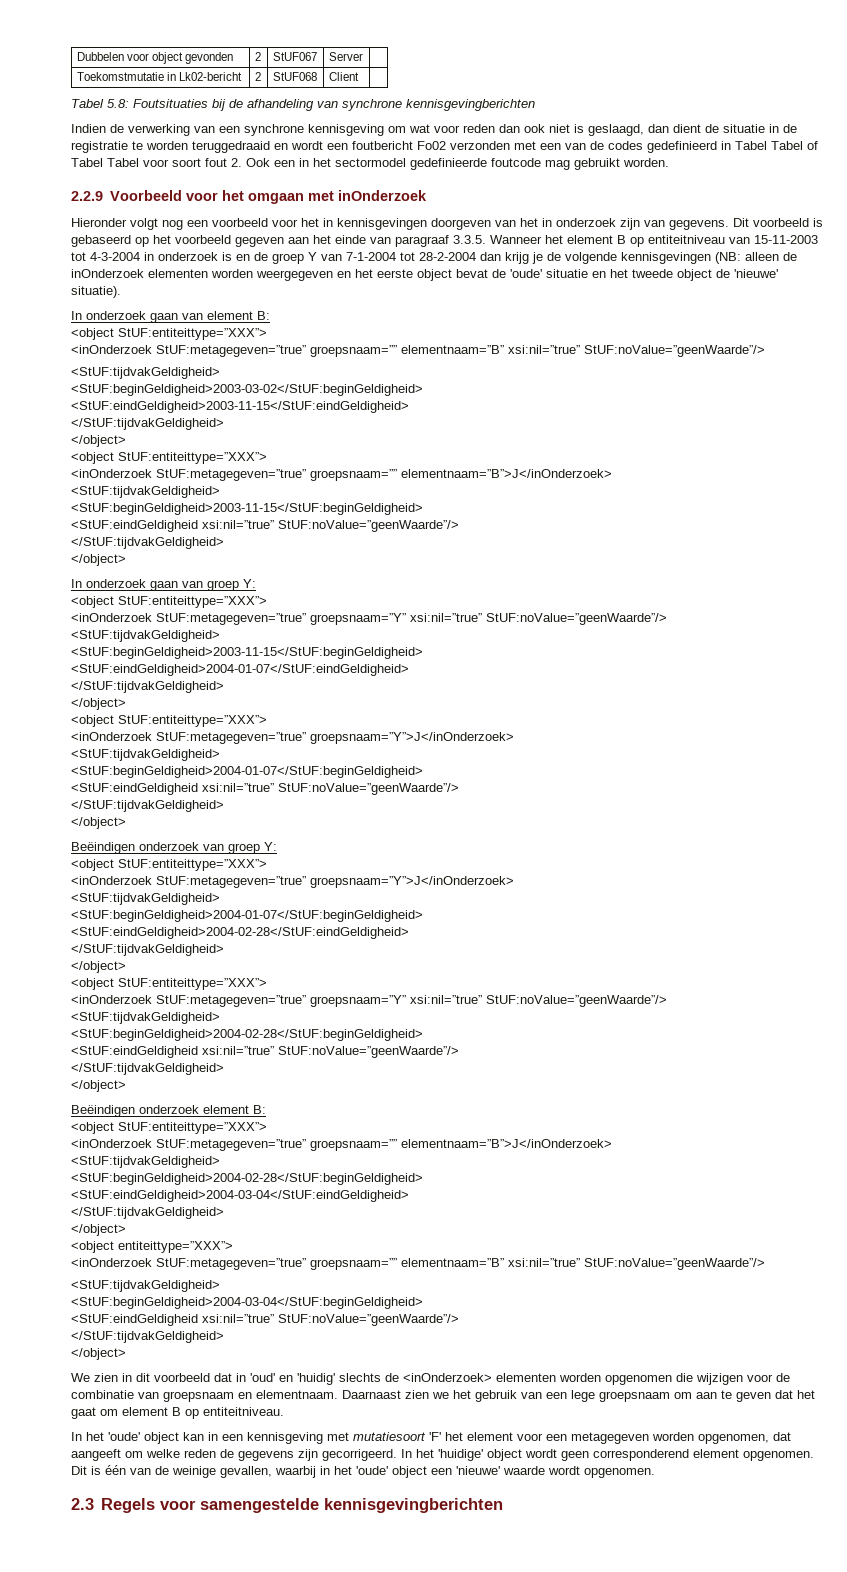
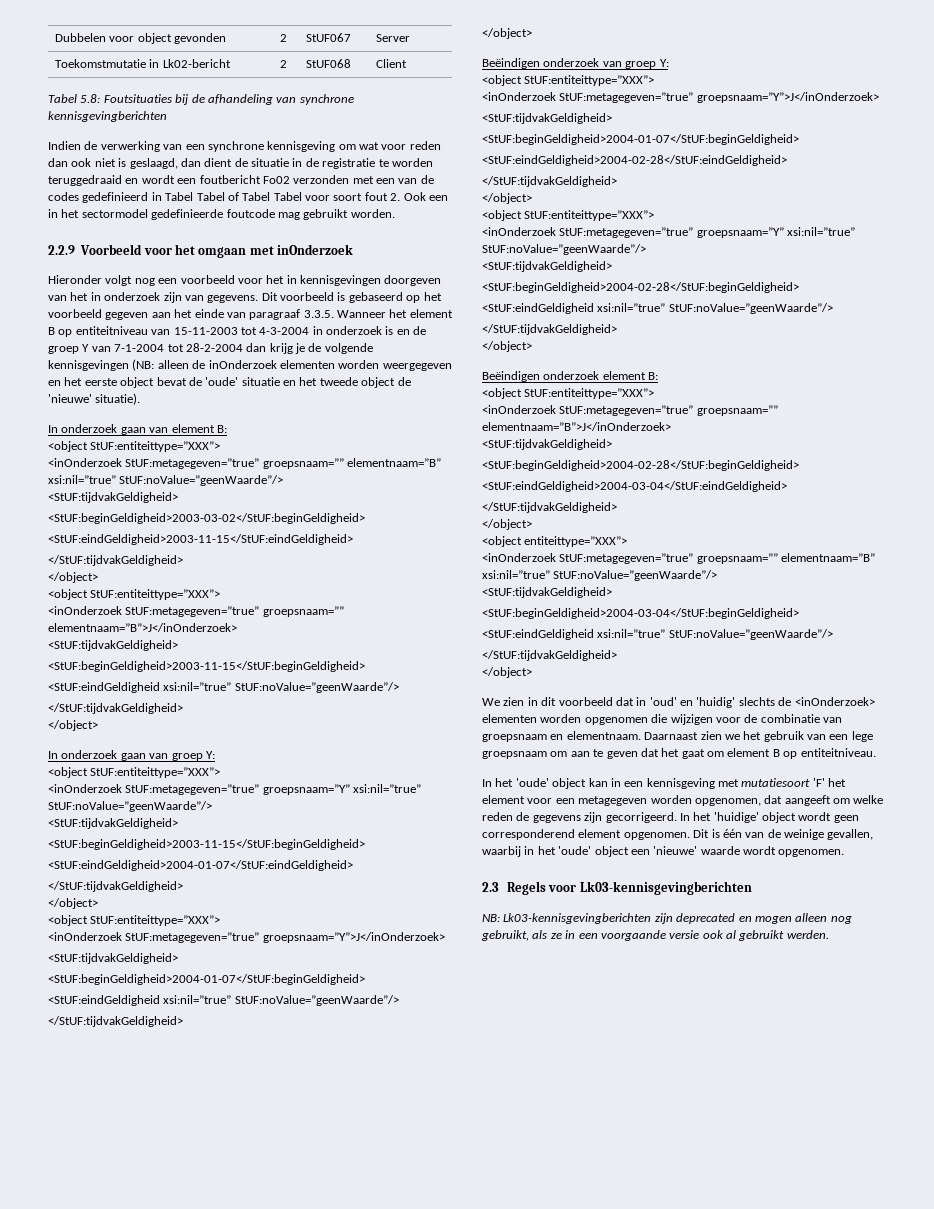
[199,1498,503,1513] samengestelde kennisgevingberichten -> [579,881,752,895] [482,913,852,924] [481,930,829,941] Lk03-kennisgevingberichten // NB: Lk03-kennisgevingberichten zijn deprecated en mogen alleen nog gebruikt, als ze in een voorgaande versie ook al gebruikt werden.

